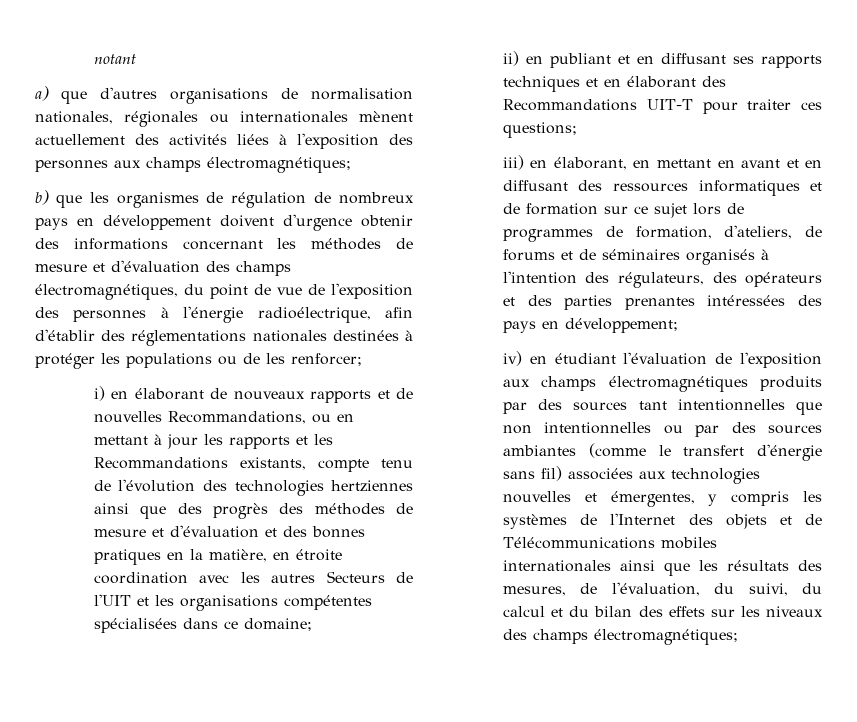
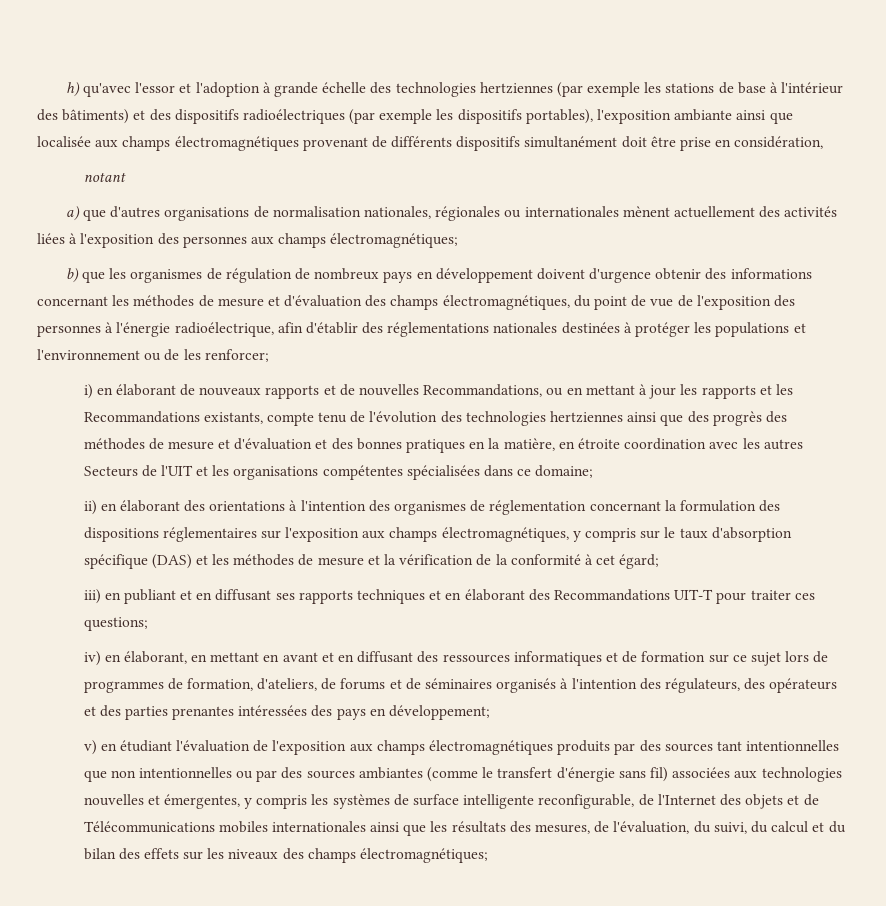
(93, 59) none -> [65,82,844,97] [37,109,793,124] [37,136,824,151] h) qu'avec l'essor et l'adoption à grande échelle des technologies hertziennes (par exemple les stations de base à l'intérieur des bâtiments) et des dispositifs radioélectriques (par exemple les dispositifs portables), l'exposition ambiante ainsi que localisée aux champs électromagnétiques provenant de différents dispositifs simultanément doit être prise en considération, //
(212, 360) none -> [793,323,806,333] [37,349,140,360] et l'environnement
(543, 60) none -> [119,500,781,515] [83,527,792,542] [83,554,660,569] [83,589,121,604] élaborant des orientations à l'intention des organismes de réglementation concernant la formulation des dispositions réglementaires sur l'exposition aux champs électromagnétiques, y compris sur le taux d'absorption spécifique (DAS) et les méthodes de mesure et la vérification de la conformité à cet égard; // iii) en
[502,155,524,170] iii) -> [83,651,101,666] iv)
[502,351,522,366] iv) -> [83,740,97,755] v)
(598, 519) none -> [413,794,654,809] surface intelligente reconfigurable, de

